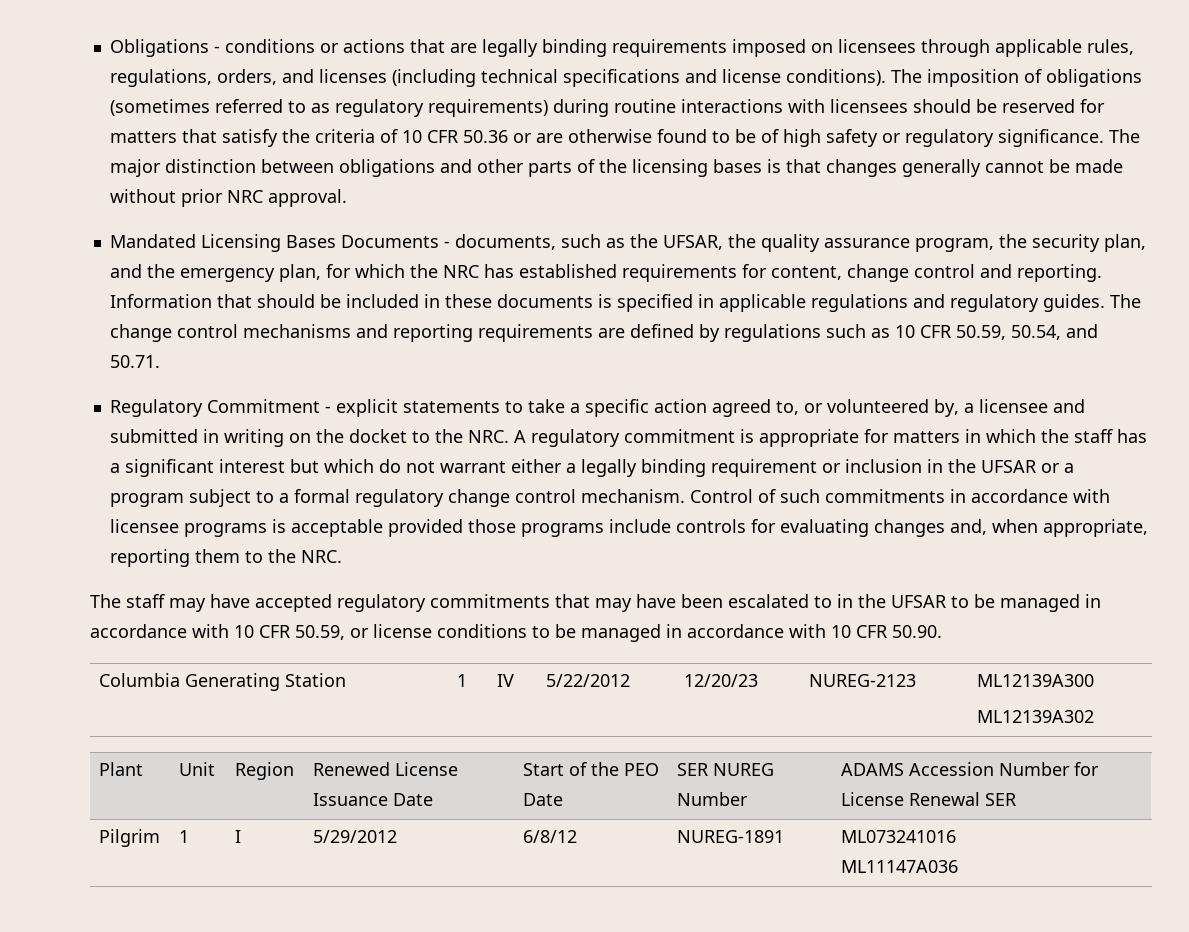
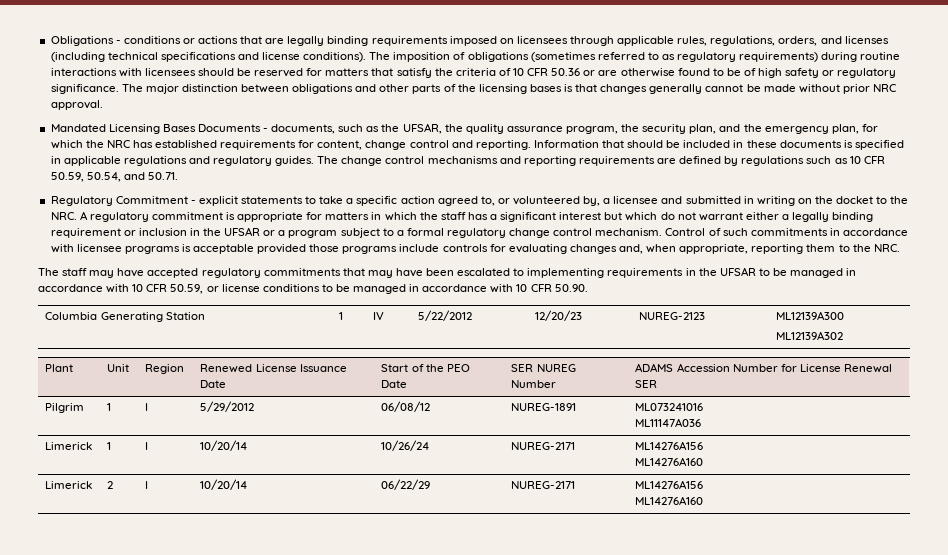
(832, 602) none -> [527,268,684,278] implementing requirements
[523,830,578,843] 6/8/12 -> [381,401,431,412] 06/08/12
(959, 866) none -> [45,442,93,450] [107,442,112,450] [145,442,149,450] [200,440,248,451] [381,440,430,451] [511,442,576,450] [635,441,704,450] [635,457,704,466] [45,481,93,489] [107,481,114,489] [145,481,149,489] [200,479,248,490] [381,479,431,490] [511,481,576,489] [635,480,704,489] [635,496,704,505] // Limerick | 1 | I | 10/20/14 | 10/26/24 | NUREG-2171 | ML14276A156 // ML14276A160 // Limerick | 2 | I | 10/20/14 | 06/22/29 | NUREG-2171 | ML14276A156 // ML14276A160

